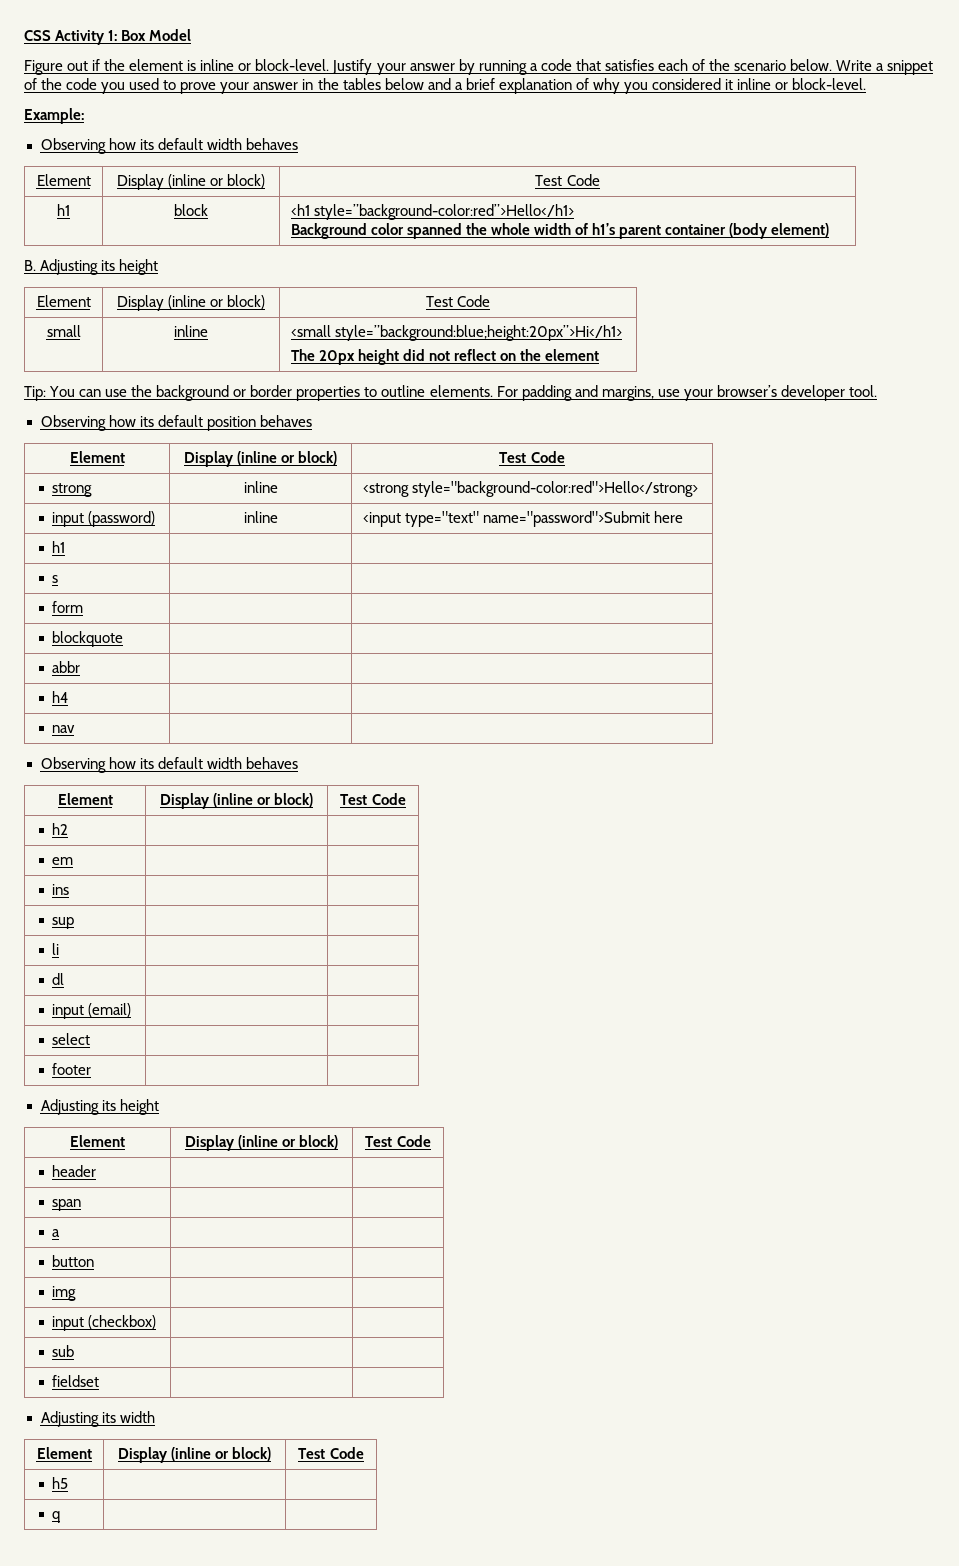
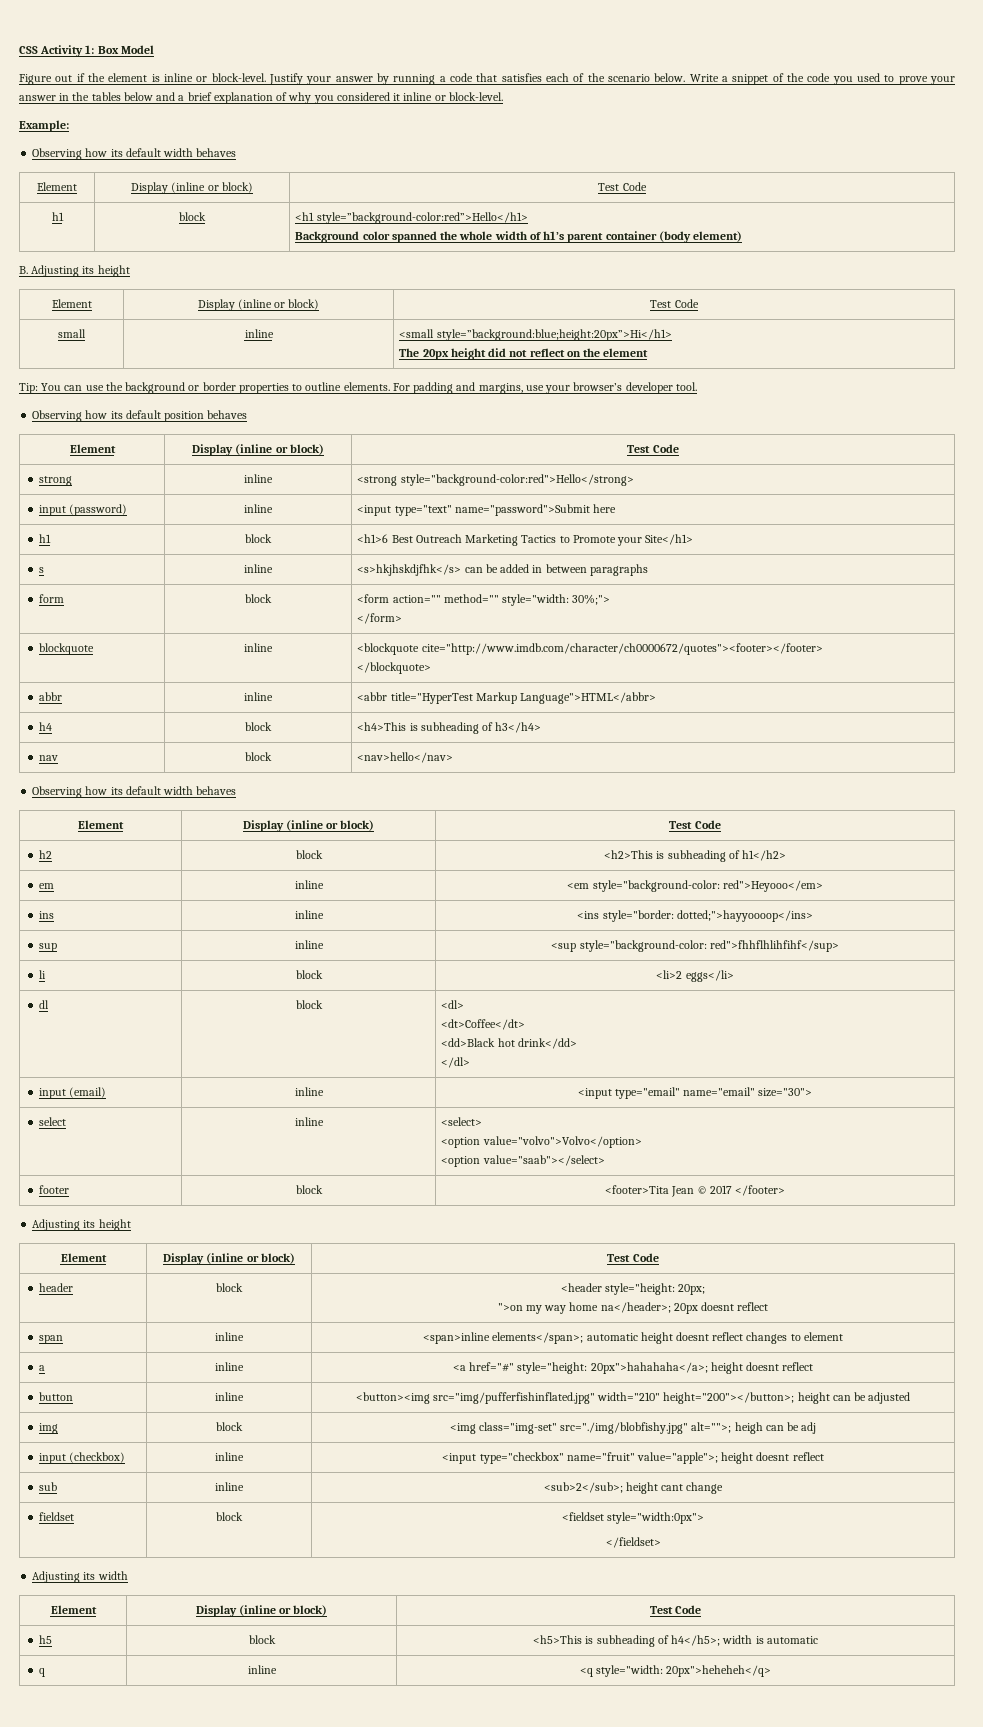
[52,575,59,583] [52,601,84,613] [52,631,124,647] [52,661,81,673] [52,691,69,703] | // s | | // form | | // blockquote | | // abbr | | // h4 | | -> [245,534,272,543] [357,534,694,546] [38,567,44,573] [244,564,273,573] [357,564,648,576] [38,594,64,603] [245,594,272,603] [357,594,611,606] [357,613,403,624] [38,643,94,655] [244,643,273,652] [357,643,823,655] [357,662,432,674] [38,692,62,701] [244,692,273,701] [357,692,657,704] [38,722,52,731] [245,722,272,731] [357,722,542,734] block | <h1>6 Best Outreach Marketing Tactics to Promote your Site</h1> // s | inline | <s>hkjhskdjfhk</s> can be added in between paragraphs // form | block | <form action="" method="" style="width: 30%;"> // </form> // blockquote | inline | <blockquote cite="http://www.imdb.com/character/ch0000672/quotes"><footer></footer> // </blockquote> // abbr | inline | <abbr title="HyperTest Markup Language">HTML</abbr> // h4 | block | <h4>This is subheading of h3</h4>
(76, 729) | -> [245,752,272,761] [357,752,454,763] block | <nav>hello</nav>
[52,857,74,865] [52,884,70,895] [52,917,75,929] [52,943,60,955] [52,973,65,985] [52,1003,132,1019] [52,1033,91,1045] [52,1063,92,1075] | // em | | // ins | | // sup | | // li | | // dl | | // input (email) | | // select | | // footer | | -> [295,850,323,859] [604,850,786,862] [38,883,54,889] [294,880,324,889] [567,880,823,892] [38,911,54,919] [294,910,324,919] [577,910,813,922] [38,943,57,952] [294,940,324,949] [551,940,839,952] [38,970,46,979] [295,970,323,979] [656,970,734,982] [38,1000,49,1009] [295,1000,323,1009] [441,1000,465,1009] [441,1019,526,1030] [441,1038,577,1049] [441,1057,471,1068] [38,1087,106,1099] [294,1087,324,1096] [577,1087,813,1099] [38,1117,66,1126] [294,1117,324,1126] [441,1117,483,1126] [441,1136,642,1148] [441,1155,605,1167] [38,1185,69,1194] [295,1185,323,1194] [604,1185,786,1197] block | <h2>This is subheading of h1</h2> // em | inline | <em style="background-color: red">Heyooo</em> // ins | inline | <ins style="border: dotted;">hayyoooop</ins> // sup | inline | <sup style="background-color: red">fhhflhlihfihf</sup> // li | block | <li>2 eggs</li> // dl | block | <dl> // <dt>Coffee</dt> // <dd>Black hot drink</dd> // </dl> // input (email) | inline | <input type="email" name="email" size="30"> // select | inline | <select> // <option value="volvo">Volvo</option> // <option value="saab"></select> // footer | block | <footer>Tita Jean © 2017 </footer>
[52,1199,82,1211] [52,1229,61,1237] [52,1255,95,1267] [52,1286,77,1301] [52,1315,157,1331] [52,1345,75,1357] [52,1375,100,1387] | // span | | // a | | // button | | // img | | // input (checkbox) | | // sub | | // fieldset | | -> [216,1283,243,1292] [560,1283,706,1295] [497,1302,769,1314] [38,1335,63,1344] [215,1332,244,1341] [423,1332,843,1344] [38,1365,45,1371] [215,1362,244,1371] [452,1362,814,1374] [38,1392,73,1401] [215,1392,244,1401] [355,1392,911,1404] [38,1423,58,1434] [216,1422,243,1431] [449,1422,817,1434] [38,1452,125,1464] [215,1452,244,1461] [442,1452,824,1464] [38,1482,57,1491] [215,1482,244,1491] [543,1482,724,1494] [38,1512,74,1521] [216,1512,243,1521] [561,1512,705,1524] [605,1537,661,1548] block | <header style="height: 20px; // ">on my way home na</header>; 20px doesnt reflect // span | inline | <span>inline elements</span>; automatic height doesnt reflect changes to element // a | inline | <a href="#" style="height: 20px">hahahaha</a>; height doesnt reflect // button | inline | <button><img src="img/pufferfishinflated.jpg" width="210" height="200"></button>; height can be adjusted // img | block | <img class="img-set" src="./img/blobfishy.jpg" alt="">; heigh can be adj // input (checkbox) | inline | <input type="checkbox" name="fruit" value="apple">; height doesnt reflect // sub | inline | <sub>2</sub>; height cant change // fieldset | block | <fieldset style="width:0px"> // </fieldset>
[52,1511,61,1523] | // q | | -> [248,1635,276,1644] [533,1635,818,1647] [38,1668,45,1677] [247,1665,277,1674] [579,1665,772,1677] block | <h5>This is subheading of h4</h5>; width is automatic // q | inline | <q style="width: 20px">heheheh</q>

